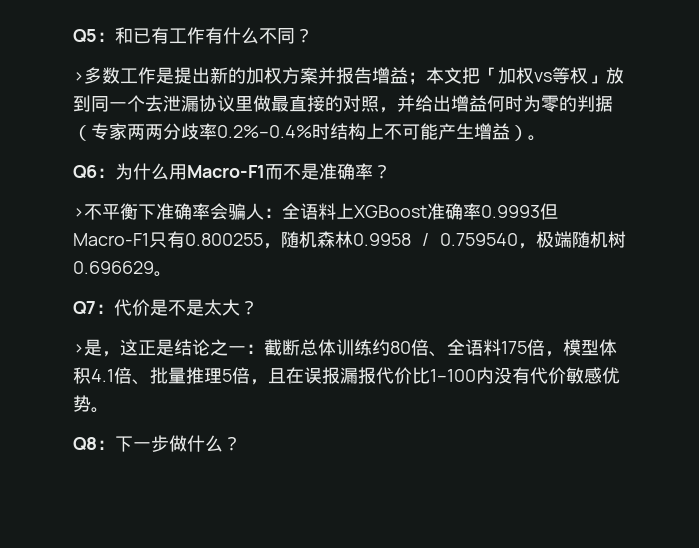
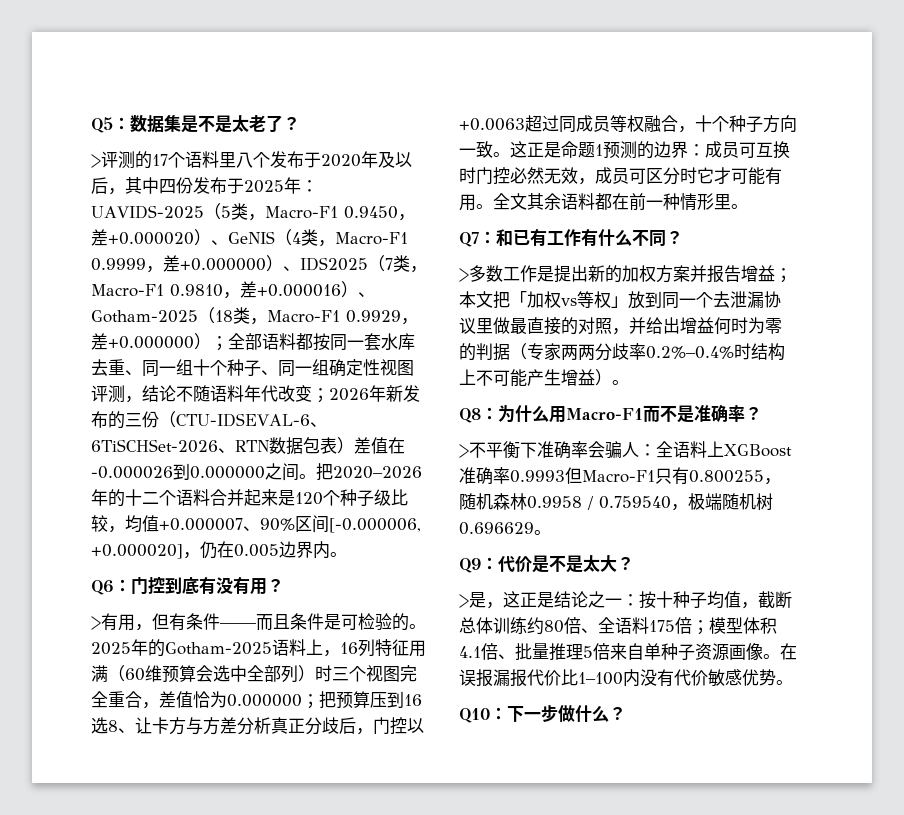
(115, 37) none -> [130,115,300,133] [91,151,412,169] [91,177,318,195] [91,203,415,221] [91,229,408,247] [91,255,427,273] [91,281,375,299] [91,307,418,325] [91,333,415,351] [91,359,414,377] [91,385,420,403] [91,411,327,429] [91,437,405,455] [91,463,422,481] [91,489,408,507] [91,515,421,533] [91,541,347,559] [91,576,284,595] [91,613,426,631] [91,639,426,657] [91,665,417,683] [91,691,422,709] [91,717,424,735] [459,115,797,133] [459,141,790,159] [459,167,782,185] [459,193,748,211] [459,231,496,247] 数据集是不是太老了？ // >评测的17个语料里八个发布于2020年及以后，其中四份发布于2025年：UAVIDS-2025（5类，Macro-F1 0.9450，差+0.000020）、GeNIS（4类，Macro-F1 0.9999，差+0.000000）、IDS2025（7类，Macro-F1 0.9810，差+0.000016）、Gotham-2025（18类，Macro-F1 0.9929，差+0.000000）；全部语料都按同一套水库去重、同一组十个种子、同一组确定性视图评测，结论不随语料年代改变；2026年新发布的三份（CTU-IDSEVAL-6、6TiSCHSet-2026、RTN数据包表）差值在-0.000026到0.000000之间。把2020–2026年的十二个语料合并起来是120个种子级比较，均值+0.000007、90%区间[-0.000006, +0.000020]，仍在0.005边界内。 // Q6：门控到底有没有用？ // >有用，但有条件——而且条件是可检验的。2025年的Gotham-2025语料上，16列特征用满（60维预算会选中全部列）时三个视图完全重合，差值恰为0.000000；把预算压到16选8、让卡方与方差分析真正分歧后，门控以+0.0063超过同成员等权融合，十个种子方向一致。这正是命题1预测的边界：成员可互换时门控必然无效，成员可区分时它才可能有用。全文其余语料都在前一种情形里。 // Q7：
[73,165,97,179] Q6 -> [459,408,481,423] Q8
[73,301,96,315] Q7 -> [459,558,481,573] Q9
(264, 349) none -> [639,591,758,609] 按十种子均值，
[545,351,563,357] ， -> [692,620,709,635] ；
[250,368,286,385] ，且 -> [610,643,780,661] 来自单种子资源画像。
[73,437,97,451] Q8 -> [459,708,490,723] Q10

